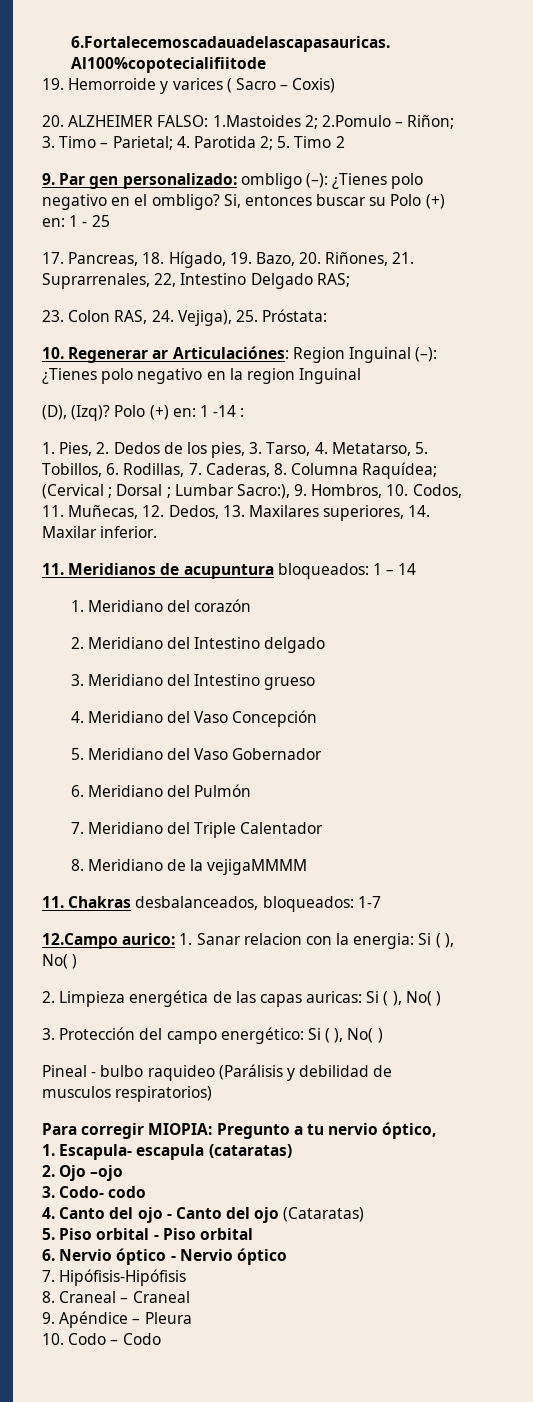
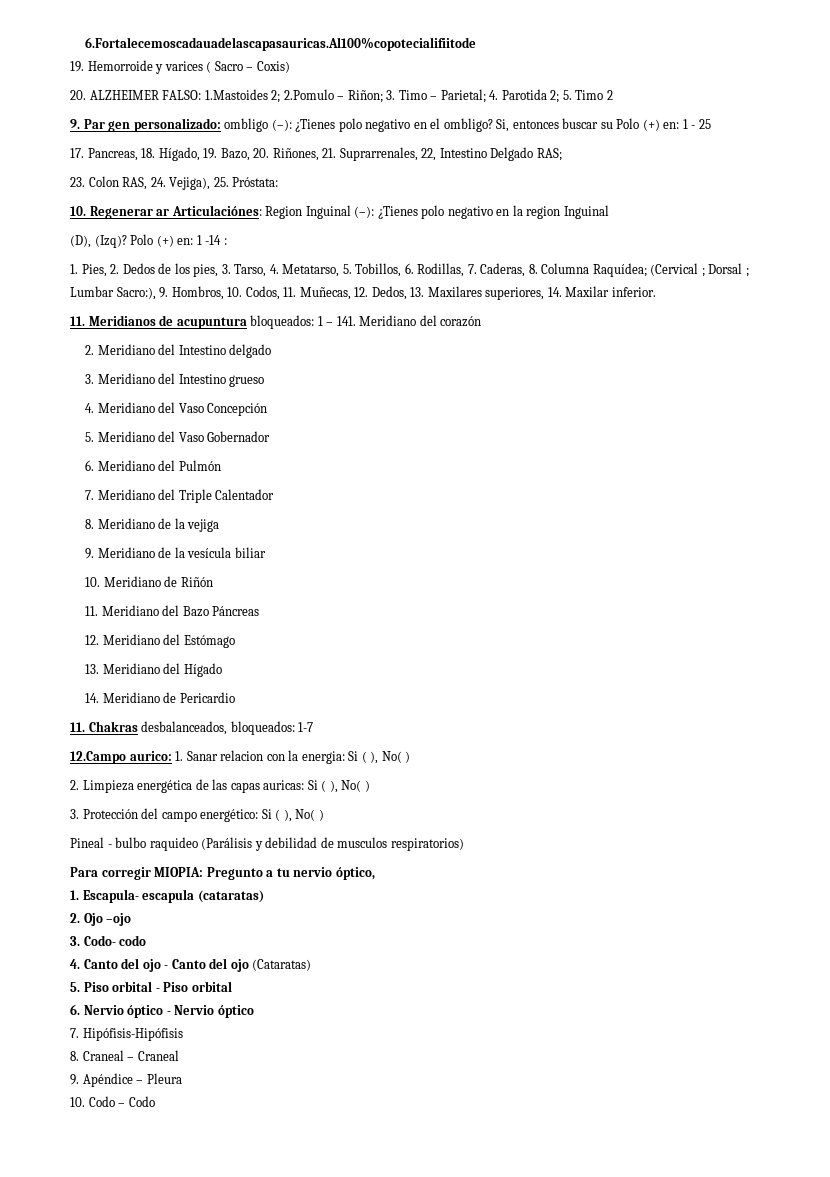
[398,563,417,575] [70,600,84,612] 14 // 1. -> [336,316,356,326] 141.
[207,859,308,875] vejigaMMMM -> [187,519,220,532] [85,547,266,559] [85,576,213,587] [85,605,260,617] [85,634,235,648] [85,663,222,677] [85,692,235,703] vejiga // 9. Meridiano de la vesícula biliar // 10. Meridiano de Riñón // 11. Meridiano del Bazo Páncreas // 12. Meridiano del Estómago // 13. Meridiano del Hígado // 14. Meridiano de Pericardio

